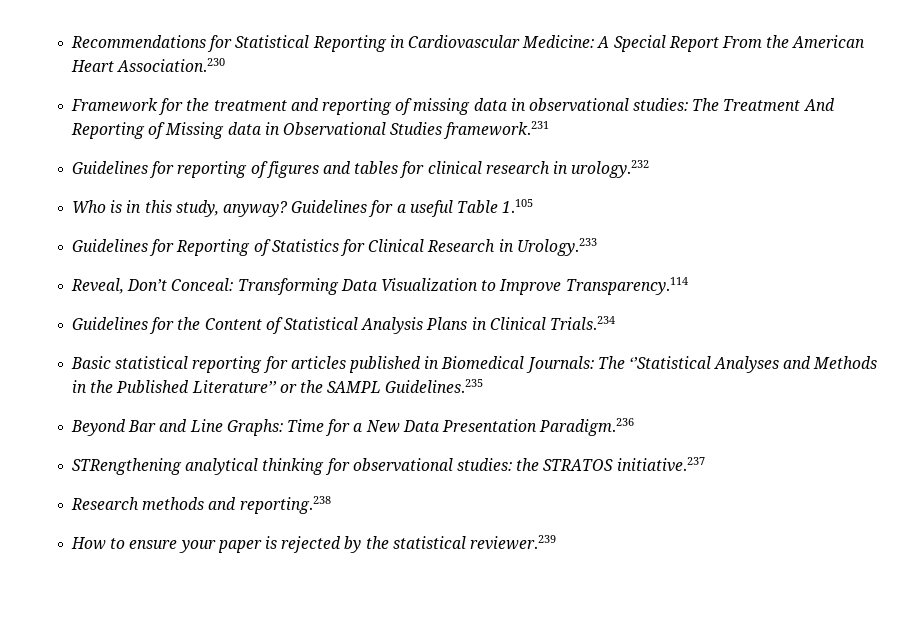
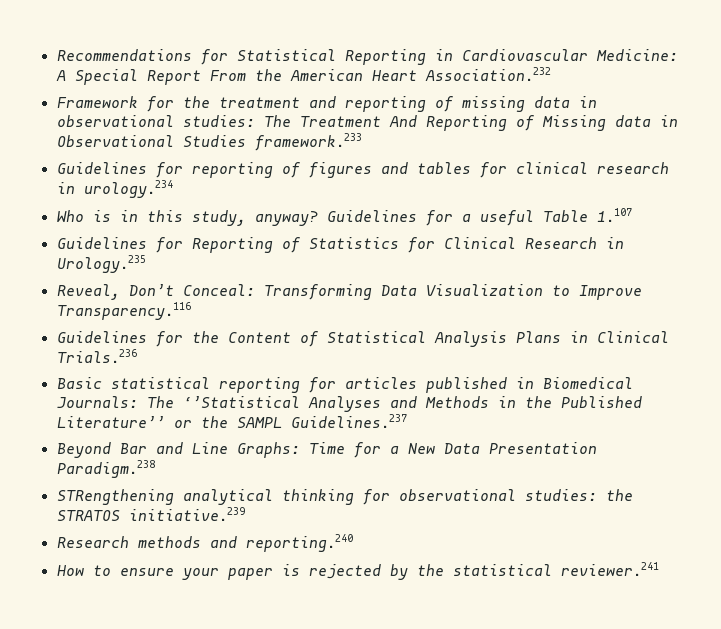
[117,58,226,72] Association.230 -> [424,67,551,81] Association.232
[443,121,550,139] framework.231 -> [254,133,362,151] framework.233
[571,160,650,178] urology.232 -> [83,180,173,198] urology.234
[502,199,534,213] 1.105 -> [596,208,632,222] 1.107
[516,238,597,256] Urology.233 -> [56,255,146,273] Urology.235
[565,277,688,295] Transparency.114 -> [56,302,191,320] Transparency.116
[549,316,615,330] Trials.234 -> [56,349,137,363] Trials.236
[385,379,484,393] Guidelines.235 -> [290,414,407,428] Guidelines.237
[539,418,635,436] Paradigm.236 -> [56,460,155,478] Paradigm.238
[616,457,705,472] initiative.237 -> [128,507,245,521] initiative.239
[239,496,331,514] reporting.238 -> [245,534,353,552] reporting.240
[469,535,556,550] reviewer.239 -> [560,562,659,576] reviewer.241

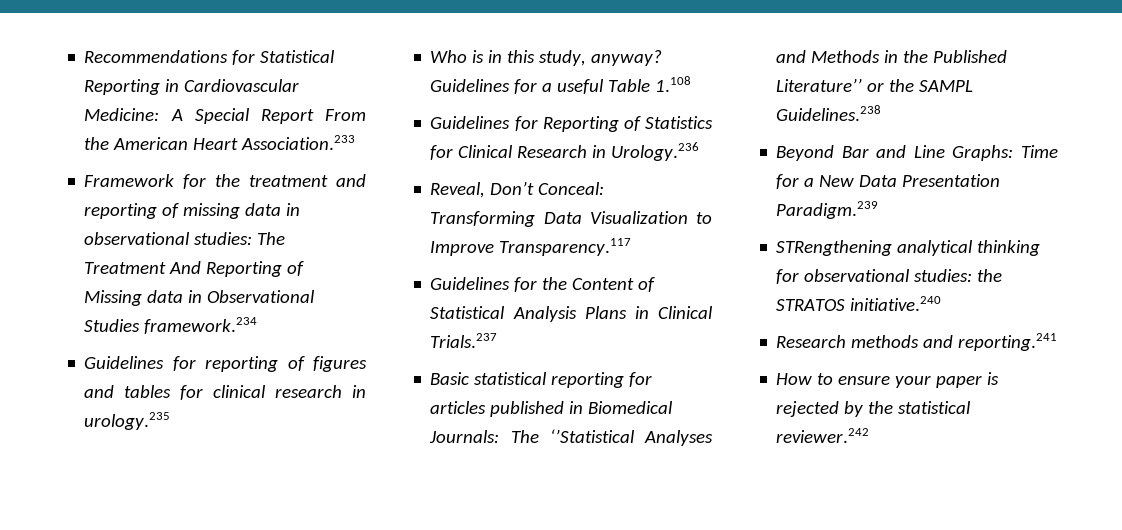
[424,67,551,81] Association.232 -> [241,135,356,150] Association.233
[254,133,362,151] framework.233 -> [144,317,258,334] framework.234
[83,180,173,198] urology.234 -> [84,412,171,430] urology.235
[596,208,632,222] 1.107 -> [655,76,692,92] 1.108
[56,255,146,273] Urology.235 -> [611,142,700,161] Urology.236
[56,302,191,320] Transparency.116 -> [499,238,632,256] Transparency.117
[56,349,137,363] Trials.236 -> [430,333,498,348] Trials.237
[290,414,407,428] Guidelines.237 -> [776,105,882,121] Guidelines.238
[56,460,155,478] Paradigm.238 -> [776,201,879,219] Paradigm.239
[128,507,245,521] initiative.239 -> [850,296,942,311] initiative.240
[245,534,353,552] reporting.240 -> [958,333,1058,351] reporting.241
[560,562,659,576] reviewer.241 -> [776,428,870,443] reviewer.242

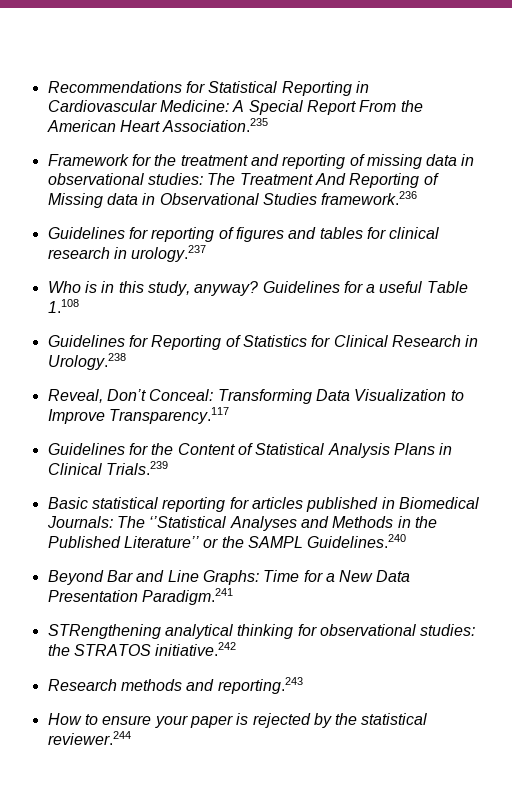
[241,135,356,150] Association.233 -> [162,118,269,132] Association.235
[144,317,258,334] framework.234 -> [321,191,418,205] framework.236
[84,412,171,430] urology.235 -> [131,245,207,262] urology.237
[611,142,700,161] Urology.236 -> [47,353,126,370] Urology.238
[430,333,498,348] Trials.237 -> [105,461,168,475] Trials.239
[776,105,882,121] Guidelines.238 -> [307,534,407,548] Guidelines.240
[776,201,879,219] Paradigm.239 -> [141,588,233,605] Paradigm.241
[850,296,942,311] initiative.240 -> [155,642,237,656] initiative.242
[958,333,1058,351] reporting.241 -> [217,677,303,694] reporting.243
[776,428,870,443] reviewer.242 -> [47,731,131,745] reviewer.244

